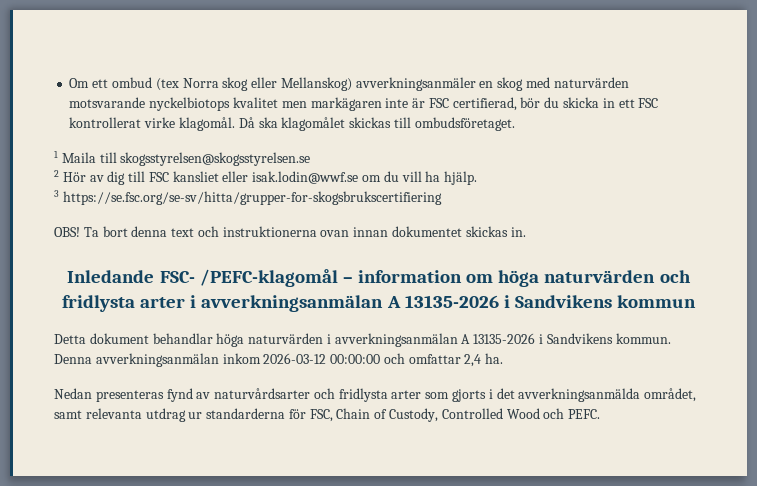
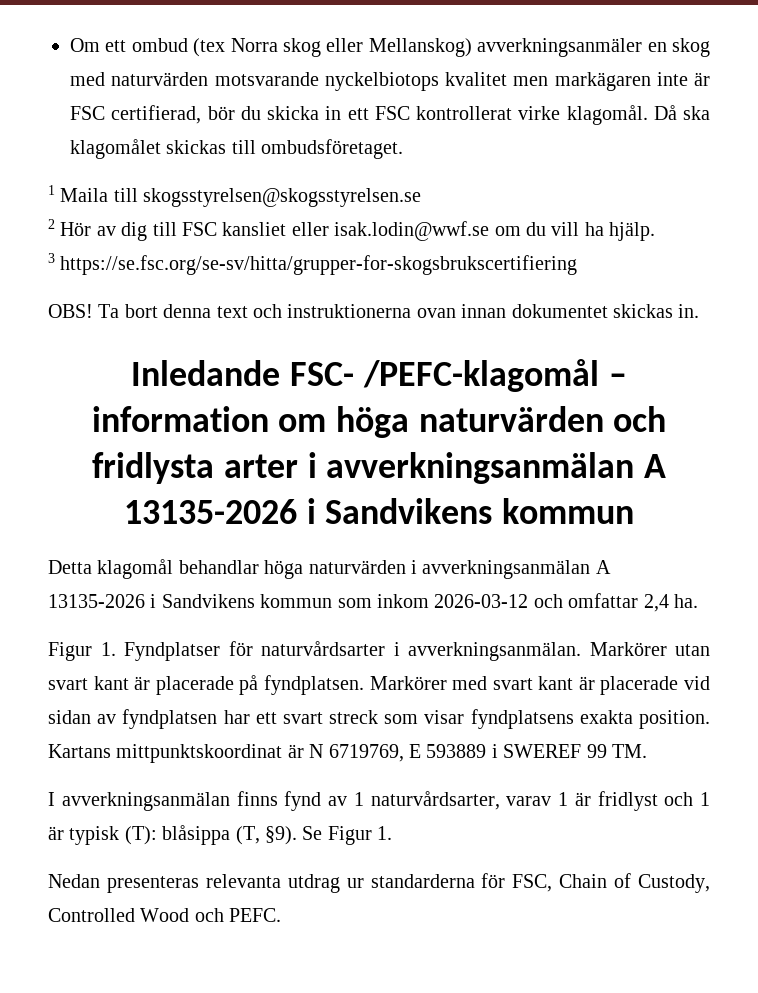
[89,333,149,344] dokument -> [97,559,174,579] klagomål
[615,333,671,344] [54,353,219,367] kommun. Denna avverkningsanmälan -> [260,594,372,608] kommun som
[330,354,381,364] 00:00:00 -> (529, 601) none
[54,388,697,402] [54,410,82,419] Nedan presenteras fynd av naturvårdsarter och fridlysta arter som gjorts i det avverkningsanmälda området, samt -> [48,641,710,661] [48,675,711,695] [48,709,710,729] [48,744,647,763] [48,791,710,811] [48,825,393,845] [48,874,199,893] Figur 1. Fyndplatser för naturvårdsarter i avverkningsanmälan. Markörer utan svart kant är placerade på fyndplatsen. Markörer med svart kant är placerade vid sidan av fyndplatsen har ett svart streck som visar fyndplatsens exakta position. Kartans mittpunktskoordinat är N 6719769, E 593889 i SWEREF 99 TM. // I avverkningsanmälan finns fynd av 1 naturvårdsarter, varav 1 är fridlyst och 1 är typisk (T): blåsippa (T, §9). Se Figur 1. // Nedan presenteras

